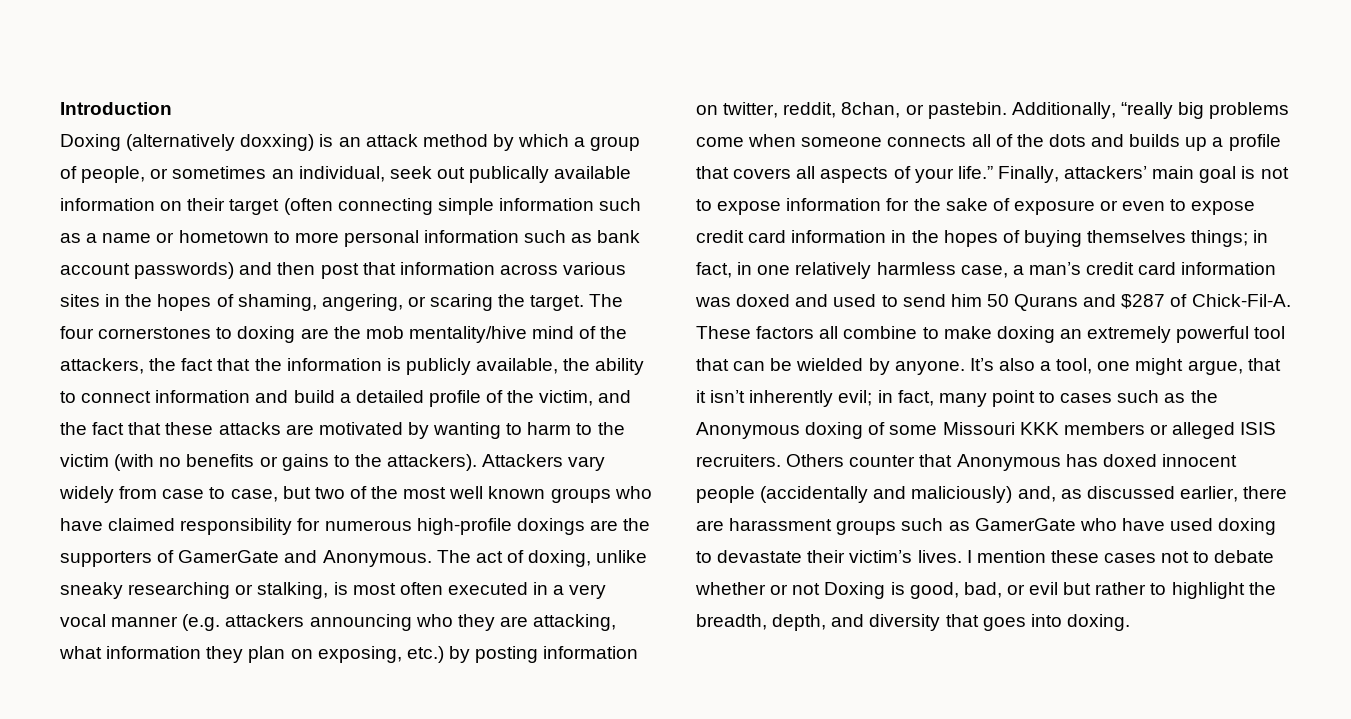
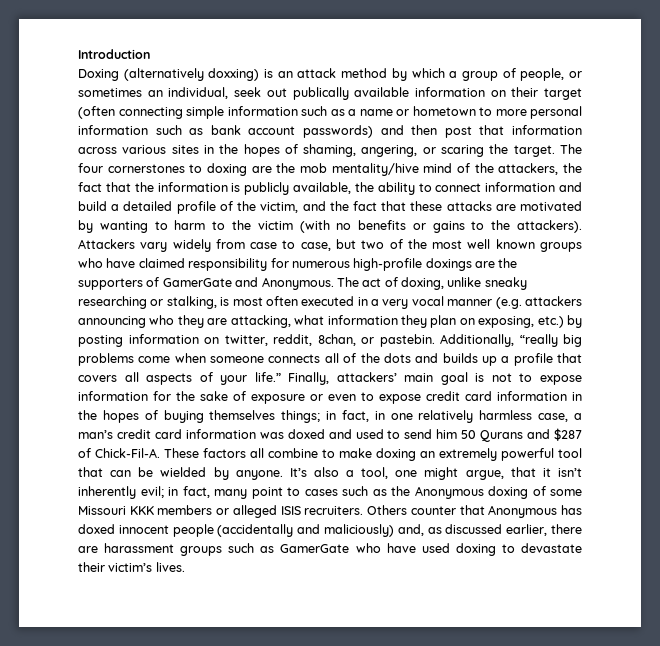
[966,550,1275,563] [695,582,1276,599] [696,614,1130,631] I mention these cases not to debate whether or not Doxing is good, bad, or evil but rather to highlight the breadth, depth, and diversity that goes into doxing. -> (185, 567) none

